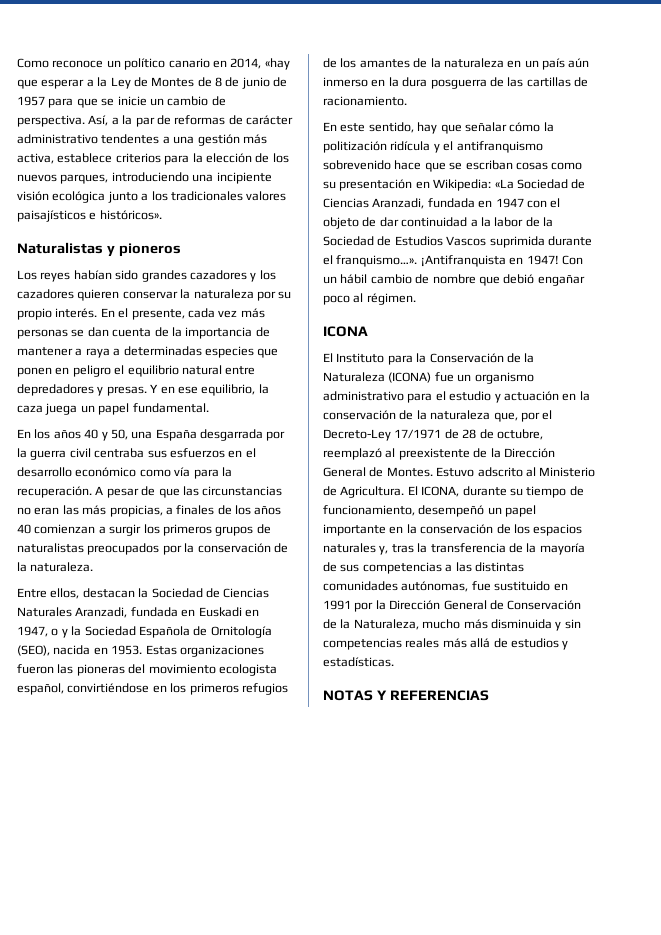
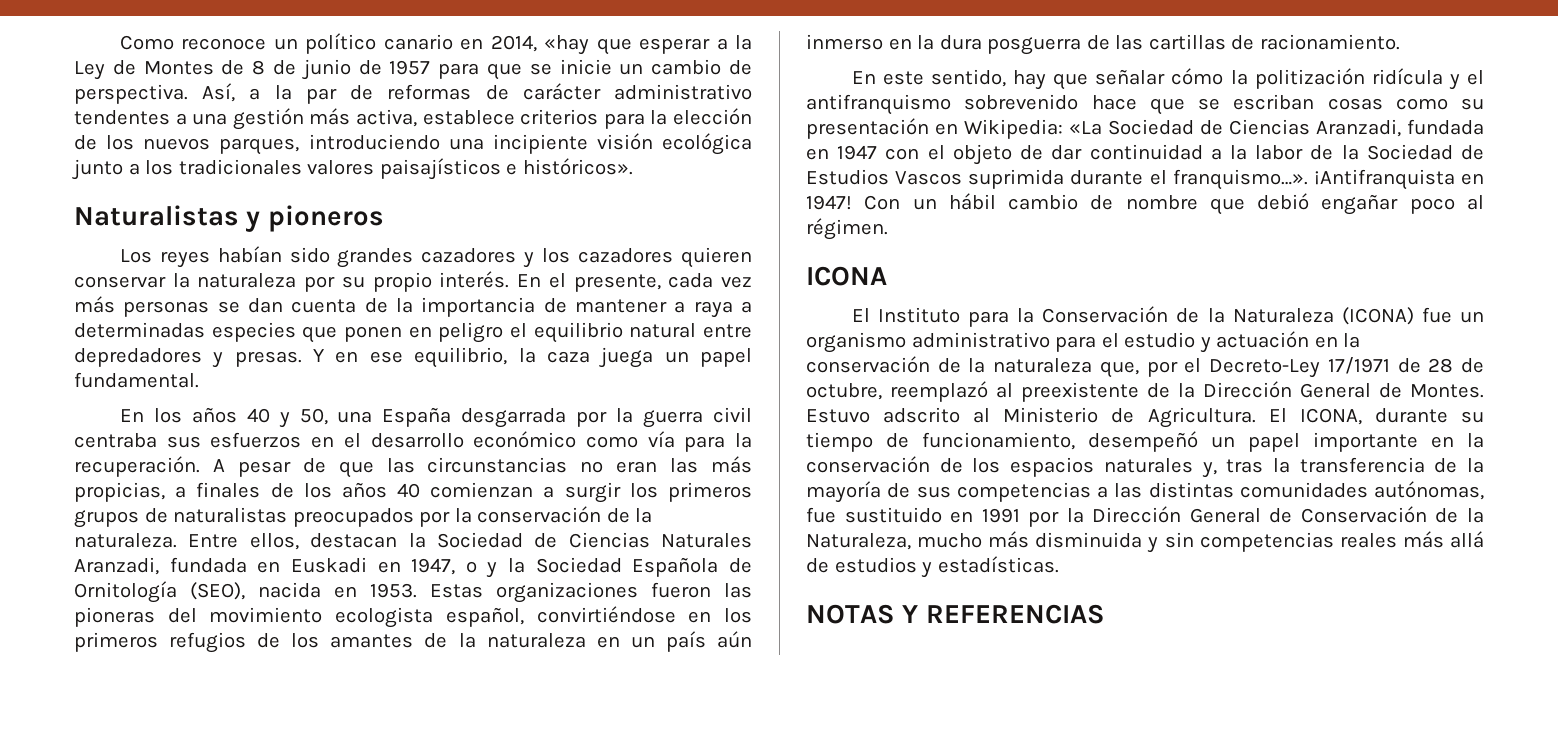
(94, 567) // -> (177, 540) none

